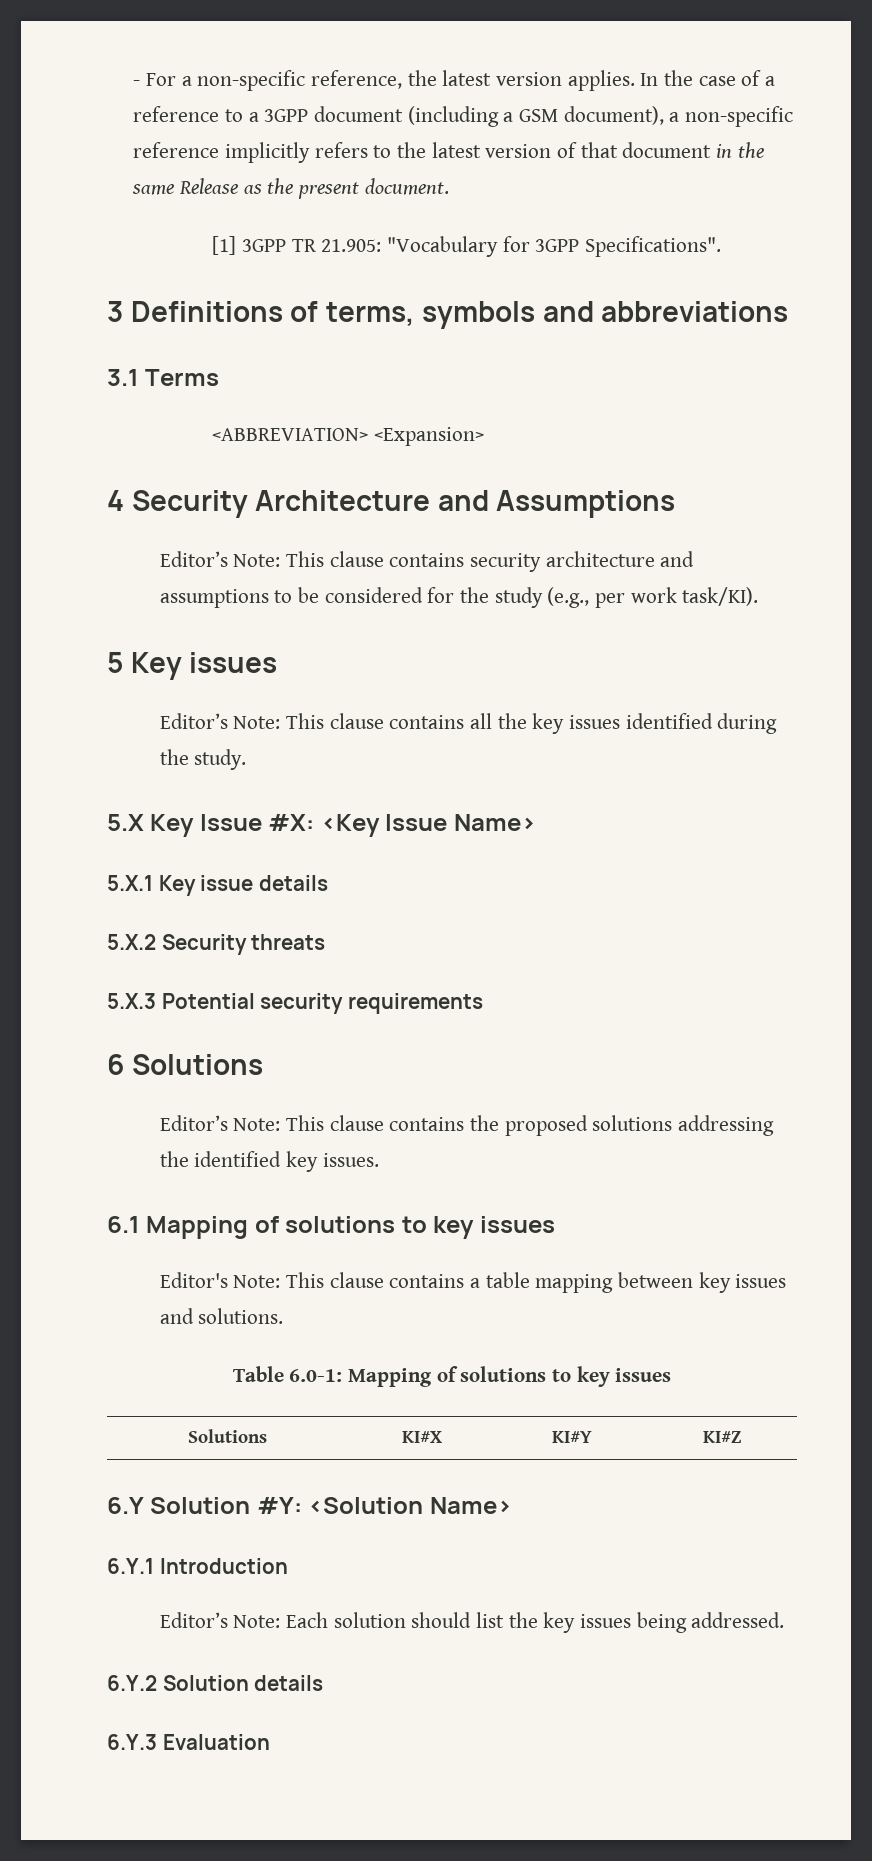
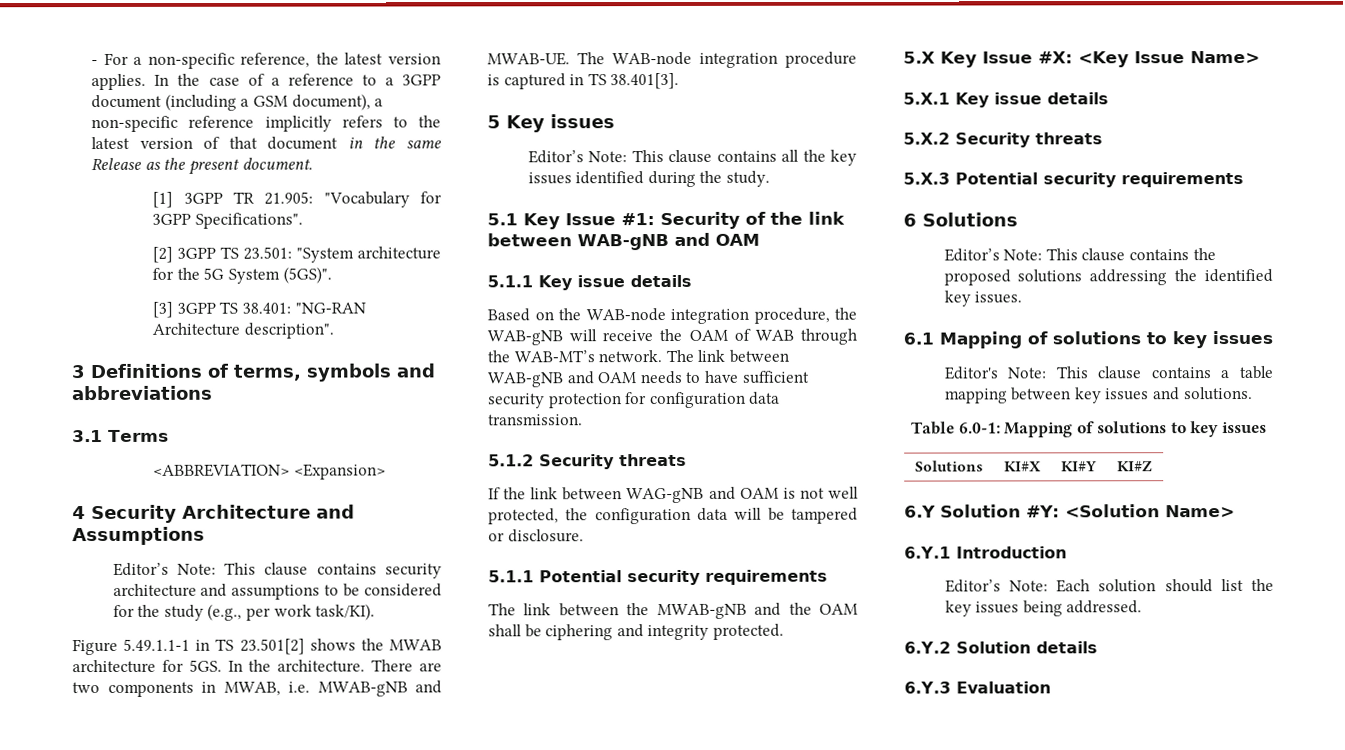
(721, 246) none -> [152,246,442,263] [152,266,332,284] [152,301,366,318] [152,322,334,339] // [2] 3GPP TS 23.501: "System architecture for the 5G System (5GS)". // [3] 3GPP TS 38.401: "NG-RAN Architecture description".
(759, 596) none -> [72,638,442,656] [72,659,442,674] [72,680,442,697] [487,51,857,68] [487,72,680,90] // Figure 5.49.1.1-1 in TS 23.501[2] shows the MWAB architecture for 5GS. In the architecture. There are two components in MWAB, i.e. MWAB-gNB and MWAB-UE. The WAB-node integration procedure is captured in TS 38.401[3].
(247, 759) none -> [487,211,845,230] [487,232,760,251] [487,274,692,291] [487,307,857,325] [487,328,857,346] [487,349,789,363] [487,370,810,388] [488,391,781,409] [488,414,583,426] [488,453,687,470] [488,486,859,504] [488,507,858,525] [488,529,584,543] [488,569,828,586] [488,602,858,620] [488,623,784,641] // 5.1 Key Issue #1: Security of the link between WAB-gNB and OAM // 5.1.1 Key issue details // Based on the WAB-node integration procedure, the WAB-gNB will receive the OAM of WAB through the WAB-MT’s network. The link between WAB-gNB and OAM needs to have sufficient security protection for configuration data transmission. // 5.1.2 Security threats // If the link between WAG-gNB and OAM is not well protected, the configuration data will be tampered or disclosure. // 5.1.1 Potential security requirements // The link between the MWAB-gNB and the OAM shall be ciphering and integrity protected.

